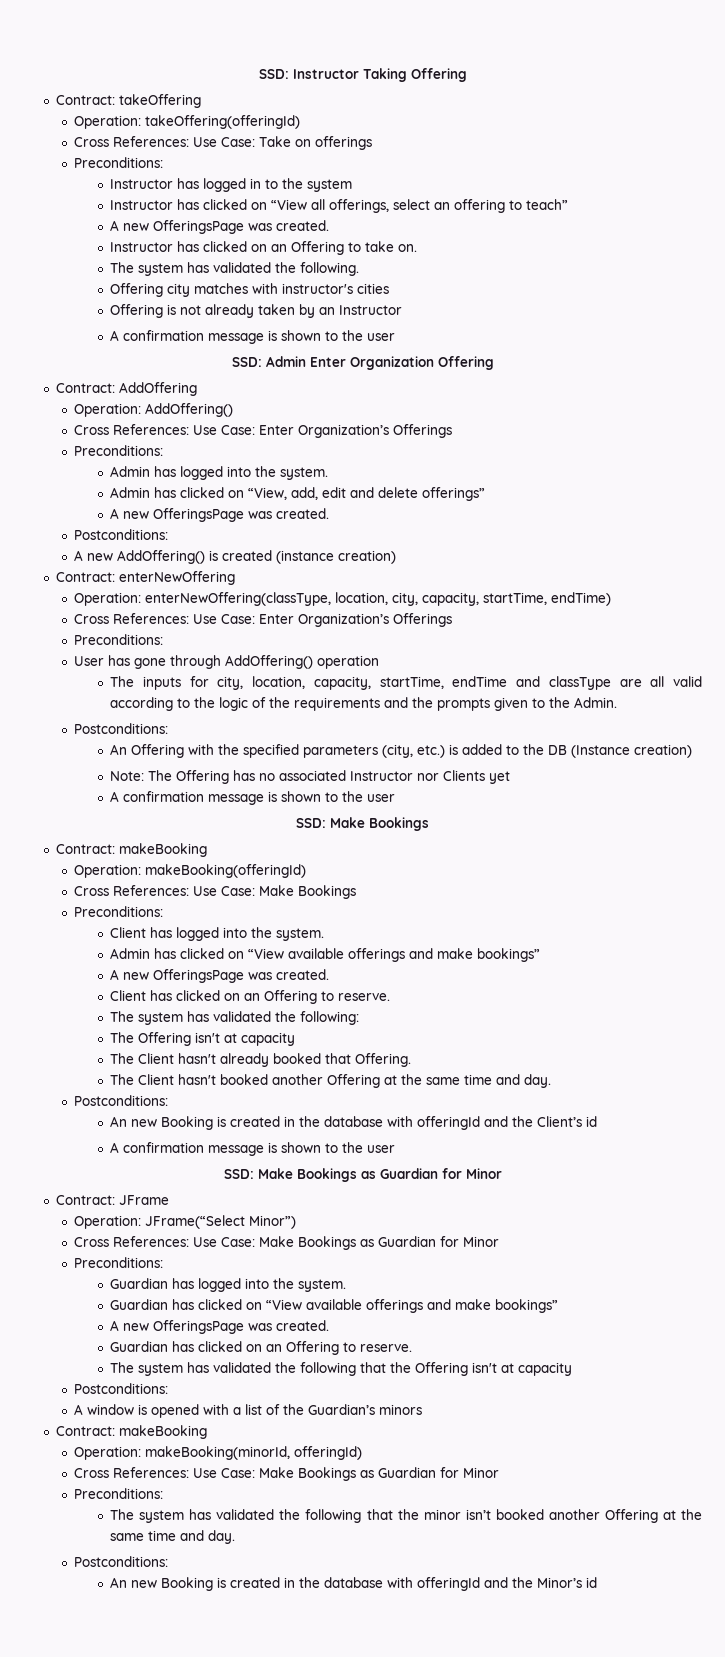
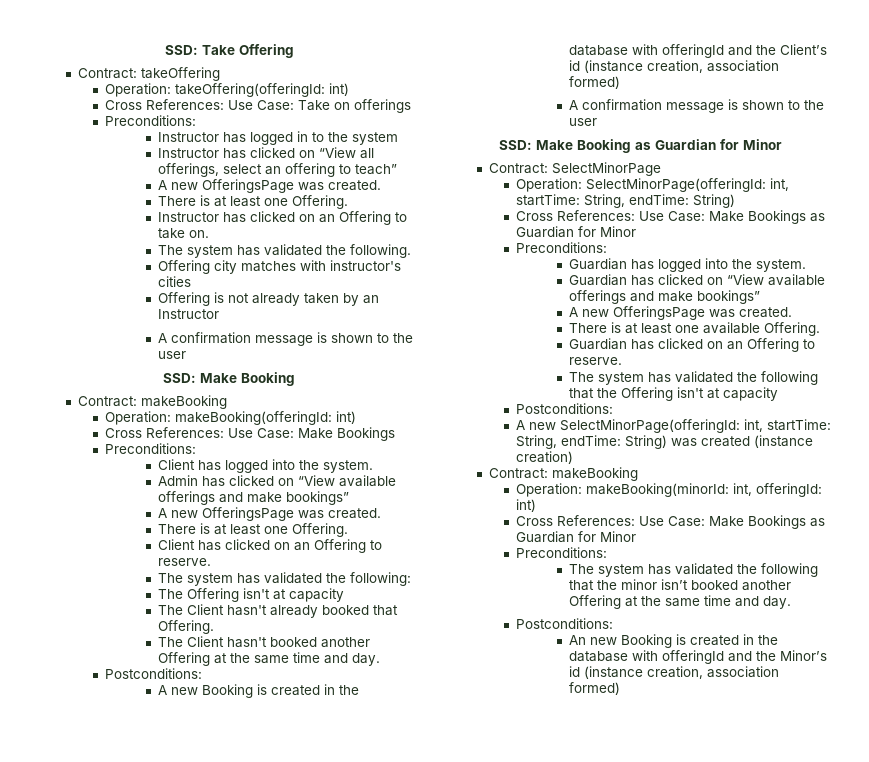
[258,68,407,82] SSD: Instructor Taking -> [164,45,235,55] SSD: Take
[144,115,300,129] takeOffering(offeringId) -> [174,83,349,97] takeOffering(offeringId: int)
(330, 225) none -> [157,195,348,209] // There is at least one Offering.
[231,356,494,370] [55,382,197,396] [73,403,233,417] [73,424,452,438] [73,445,163,456] [110,466,329,480] [110,487,486,501] [110,508,330,522] [73,529,168,540] [73,550,396,564] [55,571,235,585] [73,592,611,606] [73,613,452,627] [73,634,163,645] [73,655,379,669] [110,676,702,690] [110,697,618,711] [73,723,168,734] [110,744,693,758] [110,770,511,784] [110,791,396,805] [296,817,429,831] [55,843,207,857] [73,864,306,878] // SSD: Admin Enter Organization Offering // Contract: AddOffering // Operation: AddOffering() // Cross References: Use Case: Enter Organization’s Offerings // Preconditions: // Admin has logged into the system. // Admin has clicked on “View, add, edit and delete offerings” // A new OfferingsPage was created. // Postconditions: // A new AddOffering() is created (instance creation) // Contract: enterNewOffering // Operation: enterNewOffering(classType, location, city, capacity, startTime, endTime) // Cross References: Use Case: Enter Organization’s Offerings // Preconditions: // User has gone through AddOffering() operation // The inputs for city, location, capacity, startTime, endTime and classType are all valid according to the logic of the requirements and the prompts given to the Admin. // Postconditions: // An Offering with the specified parameters (city, etc.) is added to the DB (Instance creation) // Note: The Offering has no associated Instructor nor Clients yet // A confirmation message is shown to the user // SSD: Make Bookings // Contract: makeBooking // Operation: makeBooking(offeringId) -> [163,372,295,386] [78,395,228,409] [104,411,356,425] // SSD: Make Booking // Contract: makeBooking // Operation: makeBooking(offeringId: int)
(330, 974) none -> [157,523,348,537] // There is at least one Offering.
[110,1116,128,1127] An -> [157,685,167,695] A
(598, 1121) none -> [583,60,779,73] [568,76,620,89] (instance creation, association formed)
[296,1168,357,1182] Bookings -> [576,139,631,153] Booking
[118,1195,169,1205] [73,1215,296,1229] JFrame // Operation: JFrame(“Select Minor”) -> [552,162,662,176] [515,178,789,192] [515,194,735,208] SelectMinorPage // Operation: SelectMinorPage(offeringId: int, startTime: String, endTime: String)
(330, 1325) none -> [568,322,820,336] // There is at least one available Offering.
[86,1404,422,1418] [55,1425,207,1439] [73,1446,362,1460] window is opened with a list of the Guardian’s minors // Contract: makeBooking // Operation: makeBooking(minorId, offeringId) -> [528,419,831,433] [515,435,813,449] [515,451,573,464] [489,467,639,481] [515,483,822,497] [515,499,536,512] new SelectMinorPage(offeringId: int, startTime: String, endTime: String) was created (instance creation) // Contract: makeBooking // Operation: makeBooking(minorId: int, offeringId: int)
(598, 1582) none -> [583,666,779,679] [568,682,620,695] (instance creation, association formed)

